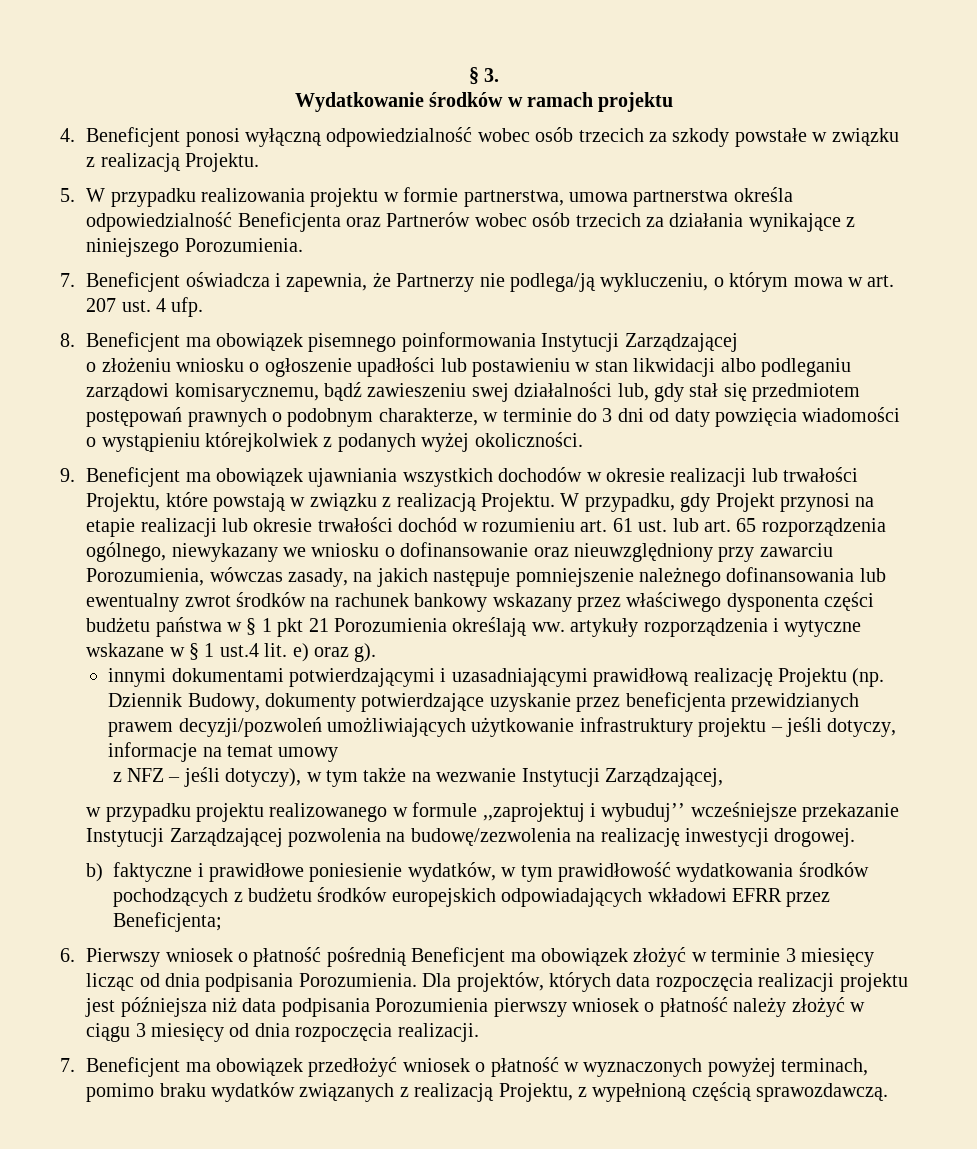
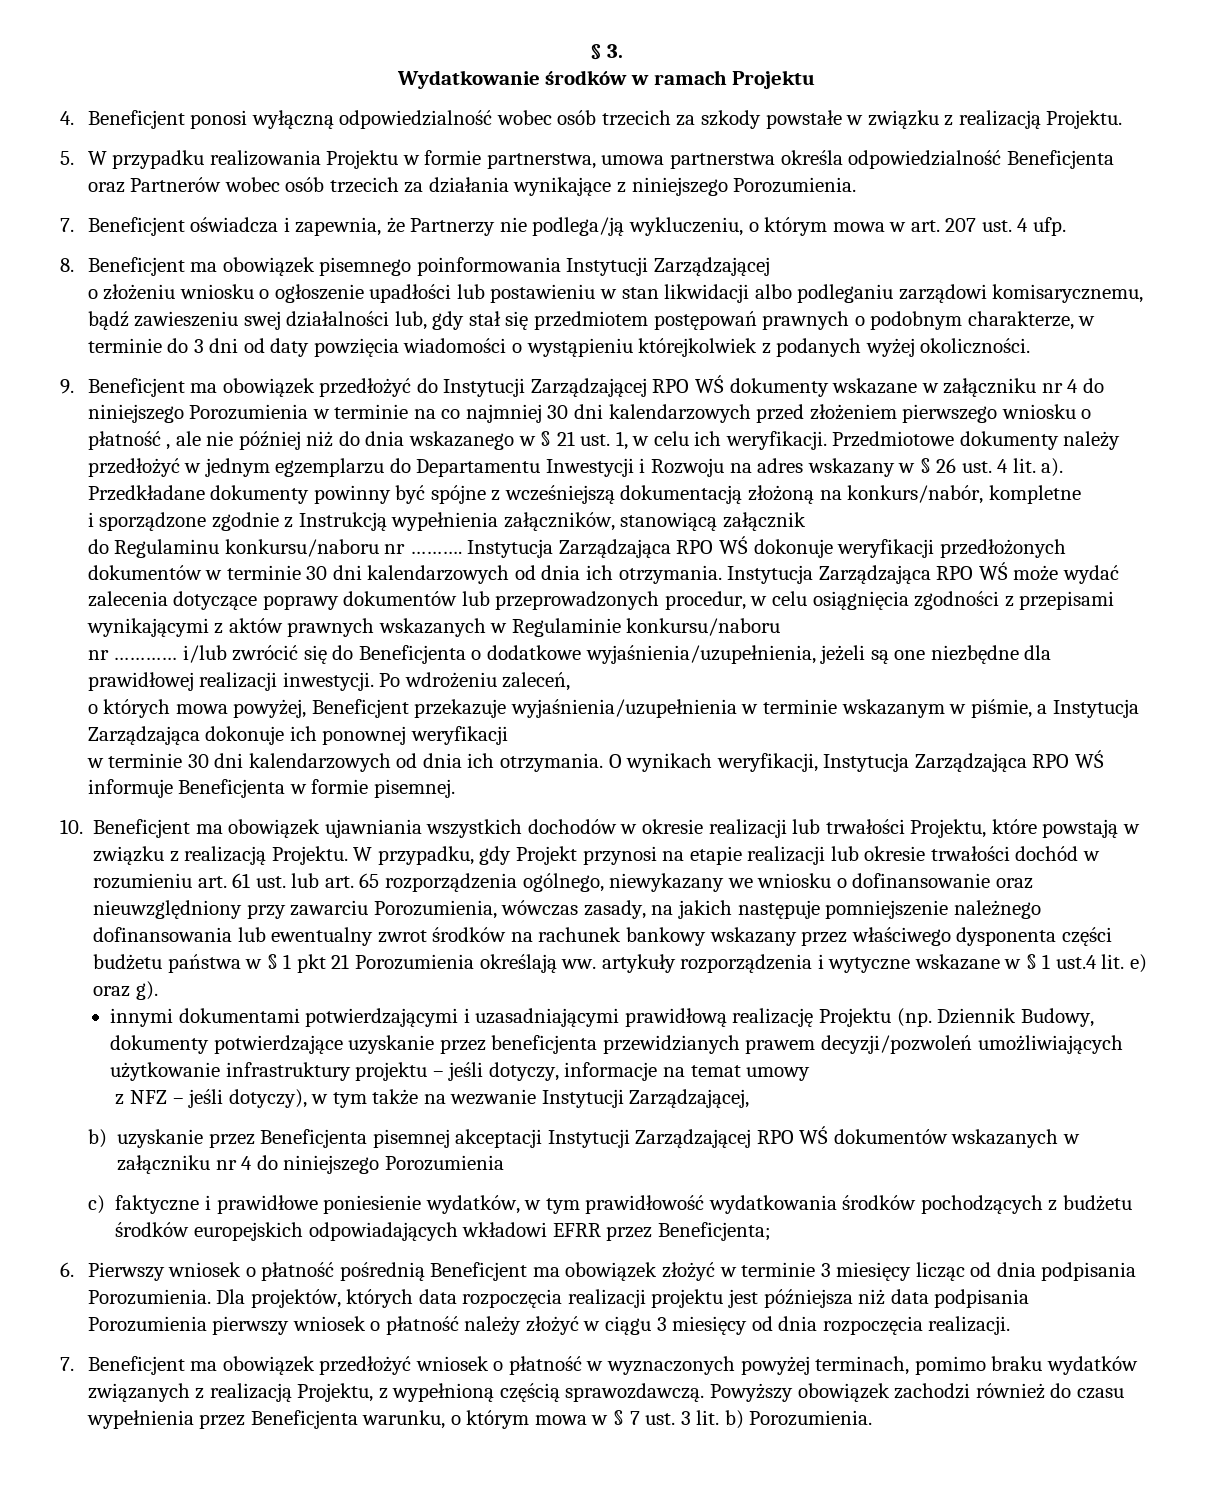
[598,92,674,112] projektu -> [732,70,816,89] Projektu
[310,188,379,207] projektu -> [326,150,399,169] Projektu
(304, 477) none -> [319,375,1104,397] [87,404,1092,423] [87,431,1121,450] [87,458,1064,477] [87,485,1081,504] [87,512,807,531] [87,536,1066,558] [87,562,1119,584] [87,591,1115,610] [86,618,781,637] [87,645,1052,664] [87,672,571,691] [87,699,1139,718] [87,726,508,745] [86,750,1104,772] [87,779,455,798] [60,819,321,838] przedłożyć do Instytucji Zarządzającej RPO WŚ dokumenty wskazane w załączniku nr 4 do niniejszego Porozumienia w terminie na co najmniej 30 dni kalendarzowych przed złożeniem pierwszego wniosku o płatność , ale nie później niż do dnia wskazanego w § 21 ust. 1, w celu ich weryfikacji. Przedmiotowe dokumenty należy przedłożyć w jednym egzemplarzu do Departamentu Inwestycji i Rozwoju na adres wskazany w § 26 ust. 4 lit. a). Przedkładane dokumenty powinny być spójne z wcześniejszą dokumentacją złożoną na konkurs/nabór, kompletne // i sporządzone zgodnie z Instrukcją wypełnienia załączników, stanowiącą załącznik // do Regulaminu konkursu/naboru nr ………. Instytucja Zarządzająca RPO WŚ dokonuje weryfikacji przedłożonych dokumentów w terminie 30 dni kalendarzowych od dnia ich otrzymania. Instytucja Zarządzająca RPO WŚ może wydać zalecenia dotyczące poprawy dokumentów lub przeprowadzonych procedur, w celu osiągnięcia zgodności z przepisami wynikającymi z aktów prawnych wskazanych w Regulaminie konkursu/naboru // nr ………… i/lub zwrócić się do Beneficjenta o dodatkowe wyjaśnienia/uzupełnienia, jeżeli są one niezbędne dla prawidłowej realizacji inwestycji. Po wdrożeniu zaleceń, // o których mowa powyżej, Beneficjent przekazuje wyjaśnienia/uzupełnienia w terminie wskazanym w piśmie, a Instytucja Zarządzająca dokonuje ich ponownej weryfikacji // w terminie 30 dni kalendarzowych od dnia ich otrzymania. O wynikach weryfikacji, Instytucja Zarządzająca RPO WŚ informuje Beneficjenta w formie pisemnej. // 10. Beneficjent ma obowiązek
[86,802,900,822] [86,828,856,847] [86,863,104,882] w przypadku projektu realizowanego w formule ,,zaprojektuj i wybuduj’’ wcześniejsze przekazanie Instytucji Zarządzającej pozwolenia na budowę/zezwolenia na realizację inwestycji drogowej. // b) -> [87,1126,1080,1148] [116,1155,504,1174] [87,1195,105,1214] b) uzyskanie przez Beneficjenta pisemnej akceptacji Instytucji Zarządzającej RPO WŚ dokumentów wskazanych w załączniku nr 4 do niniejszego Porozumienia // c)
(889, 1092) none -> [710,1383,1124,1402] [86,1410,873,1429] Powyższy obowiązek zachodzi również do czasu wypełnienia przez Beneficjenta warunku, o którym mowa w § 7 ust. 3 lit. b) Porozumienia.

